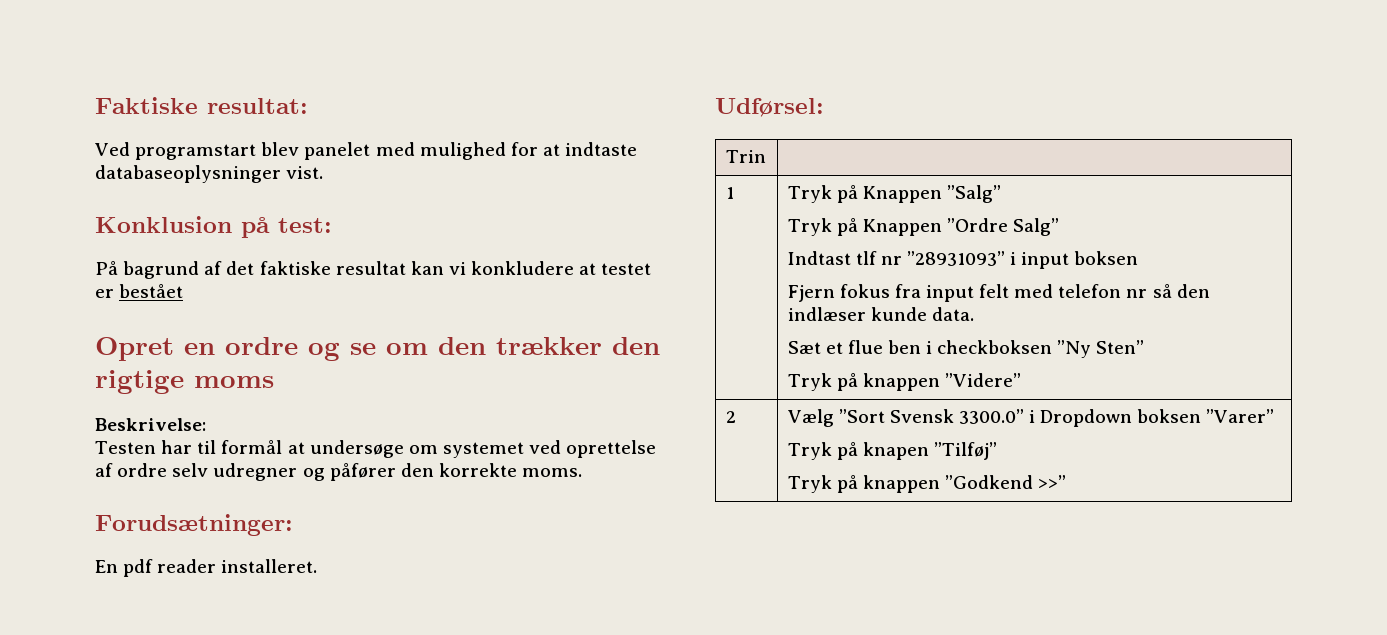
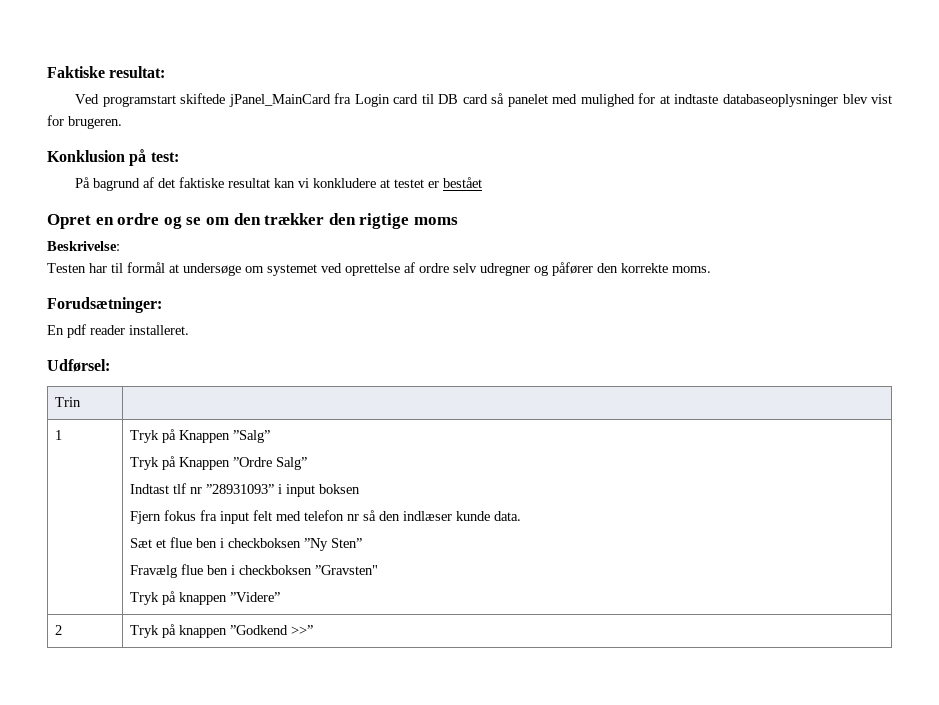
[261,142,300,156] blev -> [180,93,505,107] skiftede jPanel_MainCard fra Login card til DB card så
[286,166,324,179] vist. -> [842,94,892,104] [47,115,122,129] blev vist for brugeren.
(1145, 347) none -> [129,564,378,578] // Fravælg flue ben i checkboksen ”Gravsten"
[787,409,1275,427] [787,442,997,460] Vælg ”Sort Svensk 3300.0” i Dropdown boksen ”Varer” // Tryk på knapen ”Tilføj” // -> (62, 630) none

